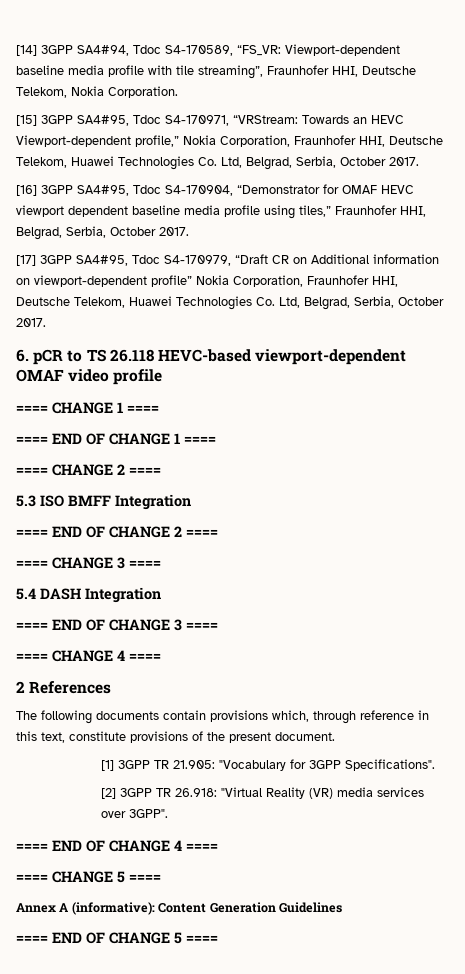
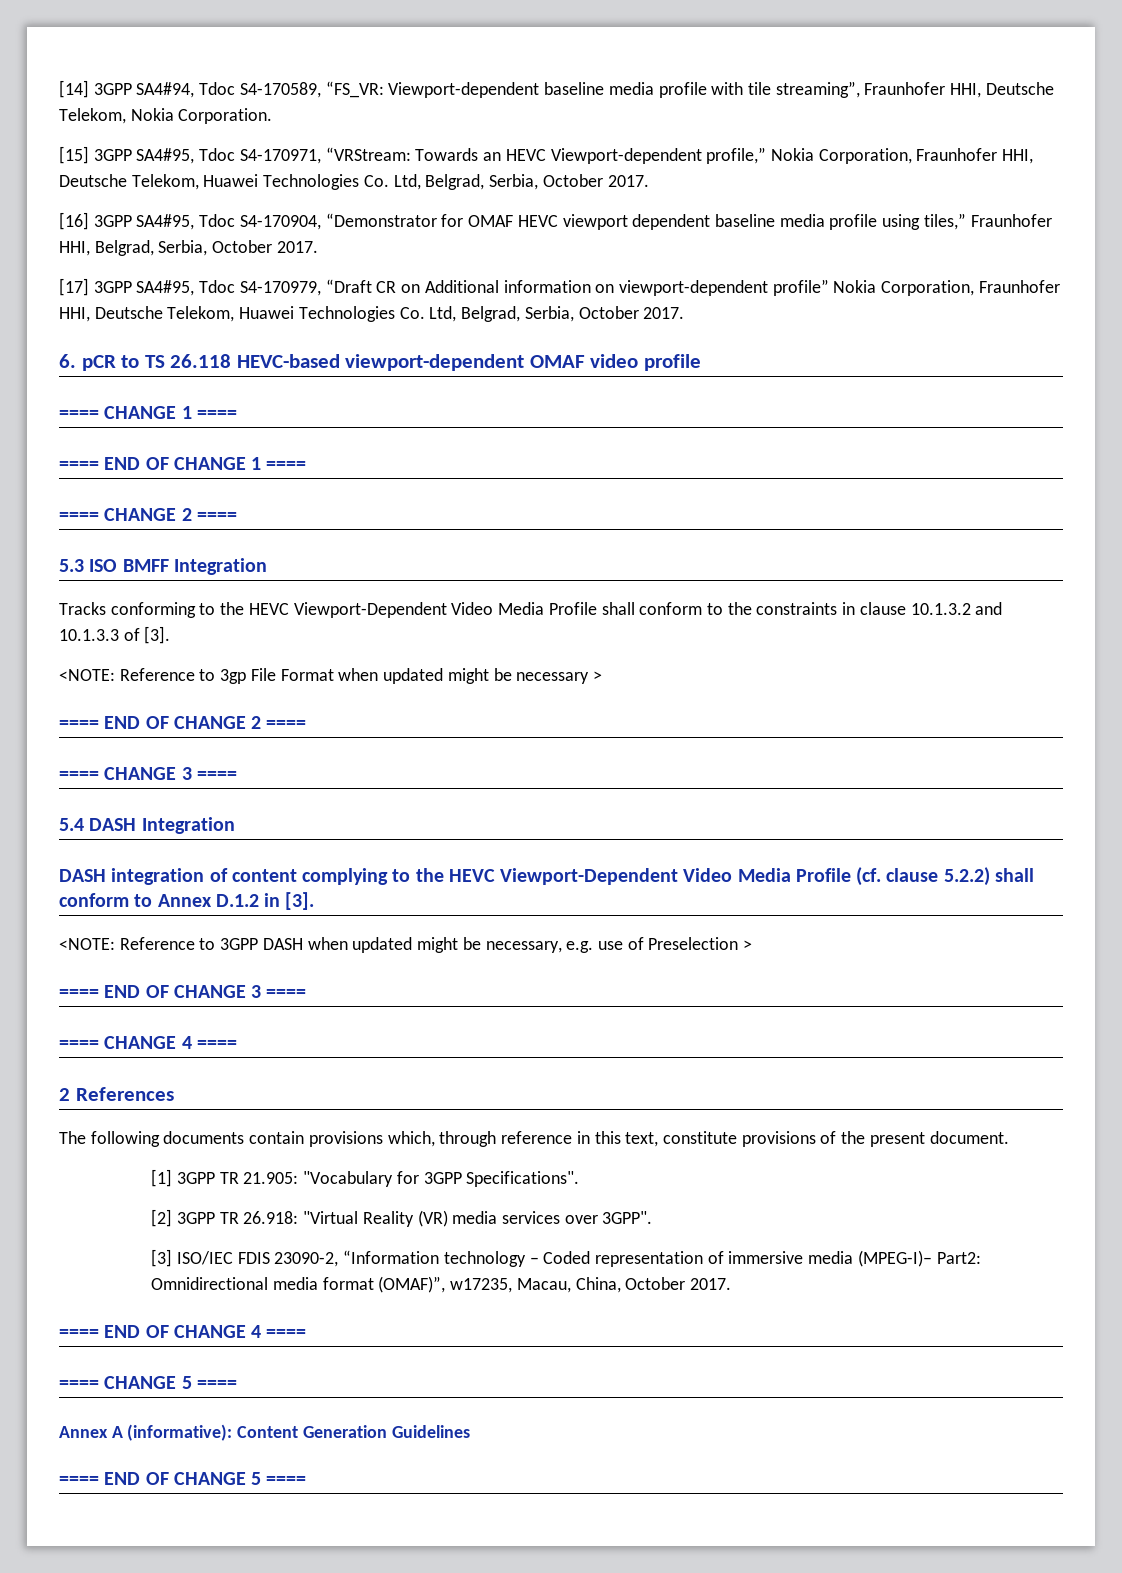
(191, 502) none -> [59,602,1003,618] [59,626,171,644] [59,668,602,684] // Tracks conforming to the HEVC Viewport-Dependent Video Media Profile shall conform to the constraints in clause 10.1.3.2 and 10.1.3.3 of [3]. // <NOTE: Reference to 3gp File Format when updated might be necessary >
(161, 595) none -> [59,867,1034,886] [59,892,315,910] [59,937,753,953] // DASH integration of content complying to the HEVC Viewport-Dependent Video Media Profile (cf. clause 5.2.2) shall conform to Annex D.1.2 in [3]. // <NOTE: Reference to 3GPP DASH when updated might be necessary, e.g. use of Preselection >
(168, 813) none -> [151,1249,981,1267] [151,1276,731,1293] // [3] ISO/IEC FDIS 23090-2, “Information technology – Coded representation of immersive media (MPEG-I)– Part2: Omnidirectional media format (OMAF)”, w17235, Macau, China, October 2017.

